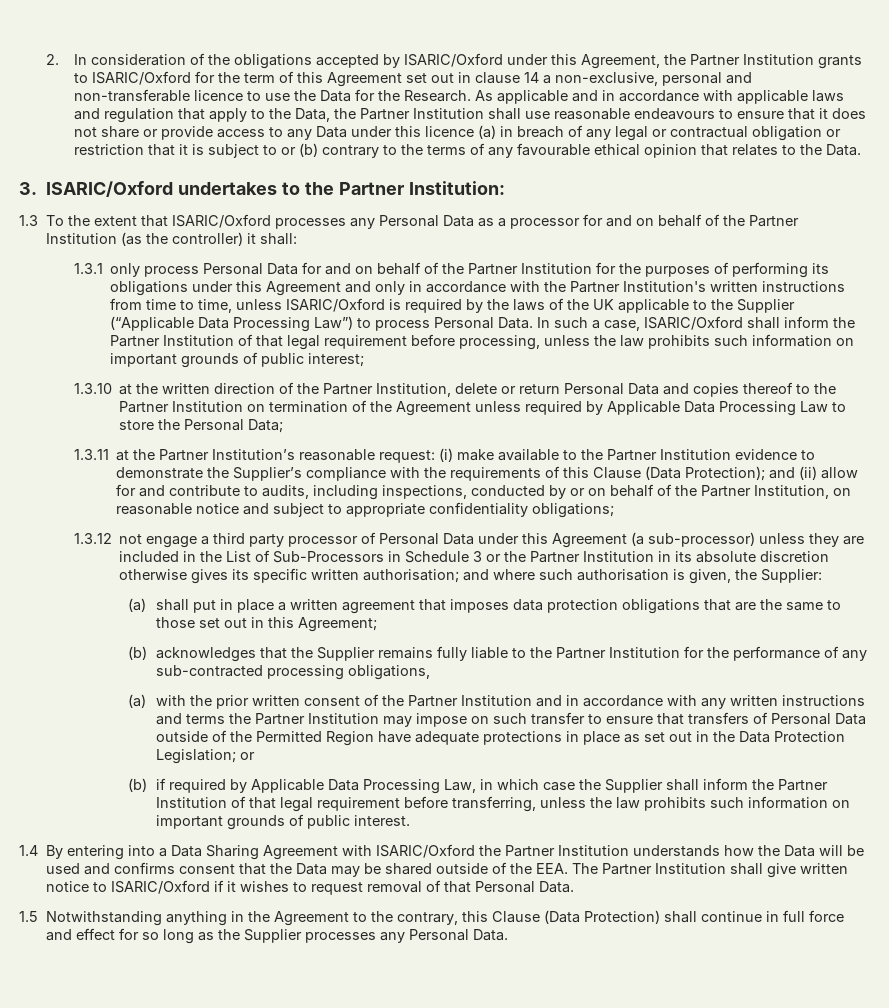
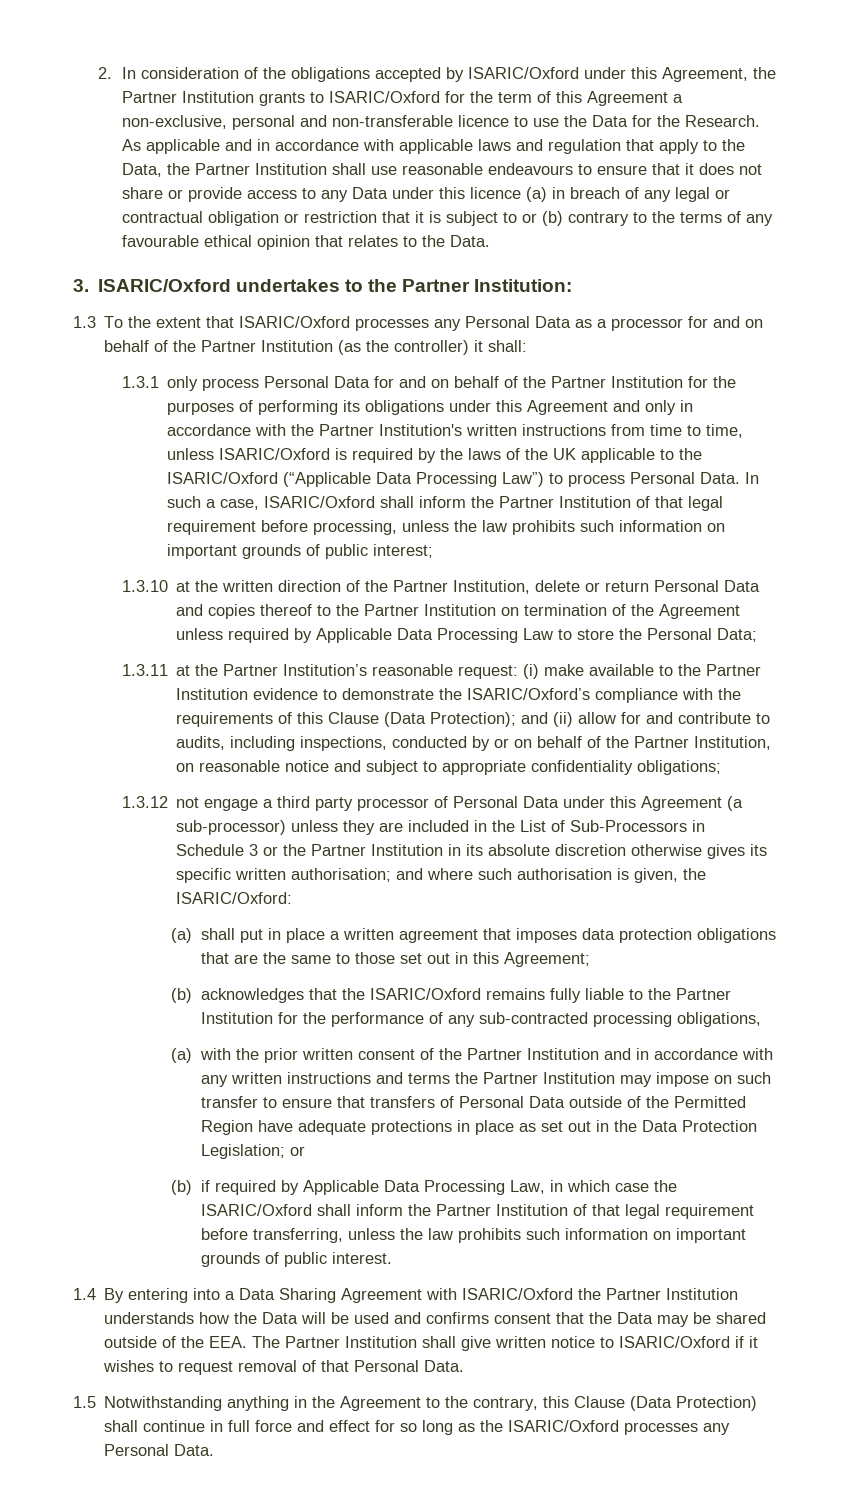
[405,72,539,84] set out in clause 14 -> (669, 98) none
[736,299,795,313] Supplier -> [167,472,279,484] ISARIC/Oxford
[232,467,302,481] Supplier’s -> [467,688,591,700] ISARIC/Oxford’s
[760,569,822,583] Supplier: -> [176,892,293,904] ISARIC/Oxford:
[316,647,375,661] Supplier -> [369,988,481,1000] ISARIC/Oxford
[604,779,663,793] Supplier -> [200,1204,312,1216] ISARIC/Oxford
[244,929,303,943] Supplier -> [508,1420,620,1432] ISARIC/Oxford

